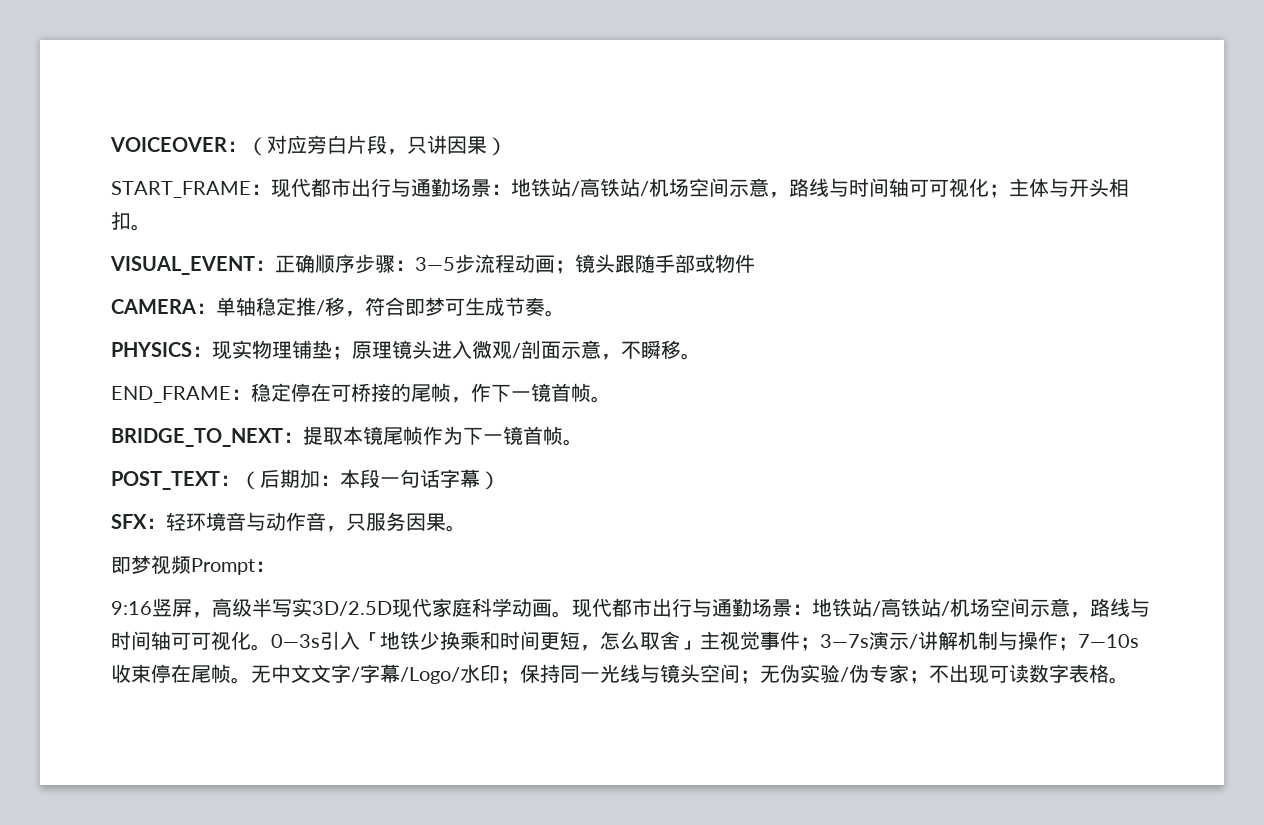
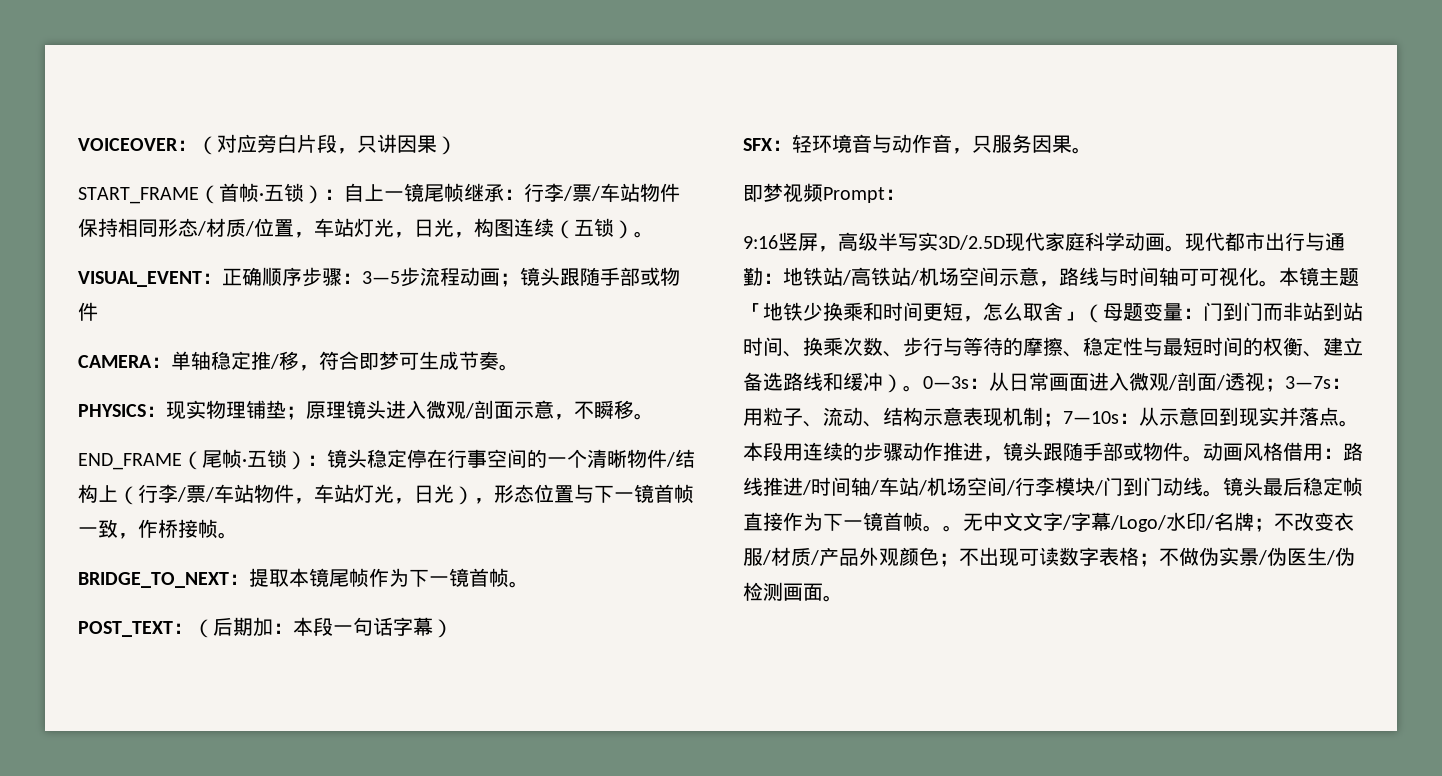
[251,178,1129,198] [111,211,131,230] ：现代都市出行与通勤场景：地铁站/高铁站/机场空间示意，路线与时间轴可可视化；主体与开头相扣 -> [199,183,680,204] [78,218,634,239] （首帧·五锁）：自上一镜尾帧继承：行李/票/车站物件保持相同形态/材质/位置，车站灯光，日光，构图连续（五锁）
[231,383,571,403] ：稳定停在可桥接的尾帧，作下一镜首 -> [182,449,695,470] [78,484,694,505] [78,519,198,539] （尾帧·五锁）：镜头稳定停在行事空间的一个清晰物件/结构上（行李/票/车站物件，车站灯光，日光），形态位置与下一镜首帧一致，作桥接
[752,599,792,617] 场景 -> (763, 276) none
[271,631,360,650] 0—3s引入 -> [1279,267,1359,286] 本镜主题
[700,631,1139,651] [111,664,231,684] 主视觉事件；3—7s演示/讲解机制与操作；7—10s收束停在尾帧 -> [1083,302,1363,323] [743,337,1363,357] [743,372,1351,393] [743,407,1359,427] [743,442,1363,462] [743,477,1363,497] [743,512,943,532] （母题变量：门到门而非站到站时间、换乘次数、步行与等待的摩擦、稳定性与最短时间的权衡、建立备选路线和缓冲）。0—3s：从日常画面进入微观/剖面/透视；3—7s：用粒子、流动、结构示意表现机制；7—10s：从示意回到现实并落点。本段用连续的步骤动作推进，镜头跟随手部或物件。动画风格借用：路线推进/时间轴/车站/机场空间/行李模块/门到门动线。镜头最后稳定帧直接作为下一镜首帧。
[500,664,909,684] ；保持同一光线与镜头空间；无伪实验/伪专家 -> [1205,512,1354,532] [743,547,939,566] /名牌；不改变衣服/材质/产品外观颜色
(1109, 673) none -> [1139,547,1355,567] [743,582,823,601] ；不做伪实景/伪医生/伪检测画面

